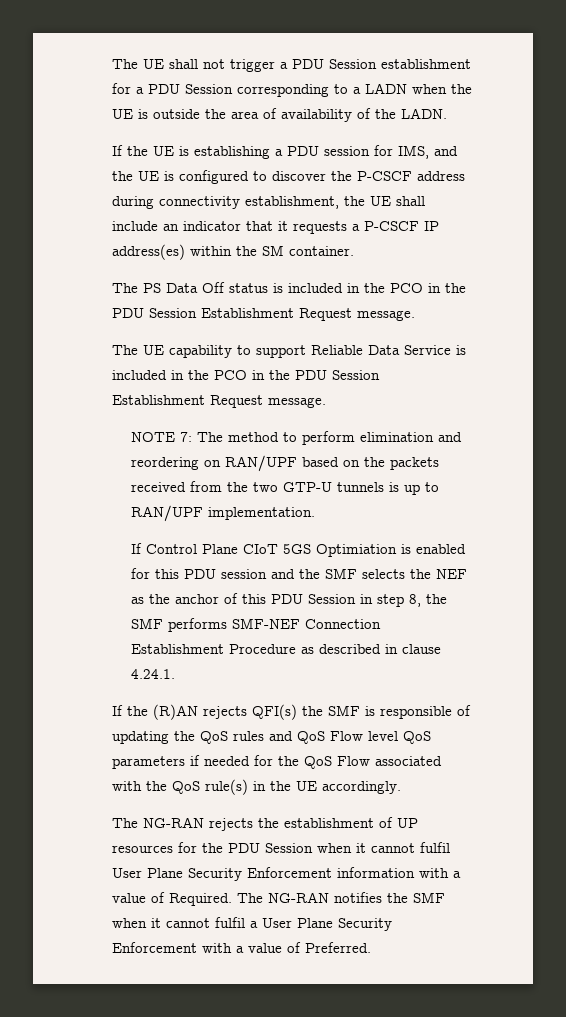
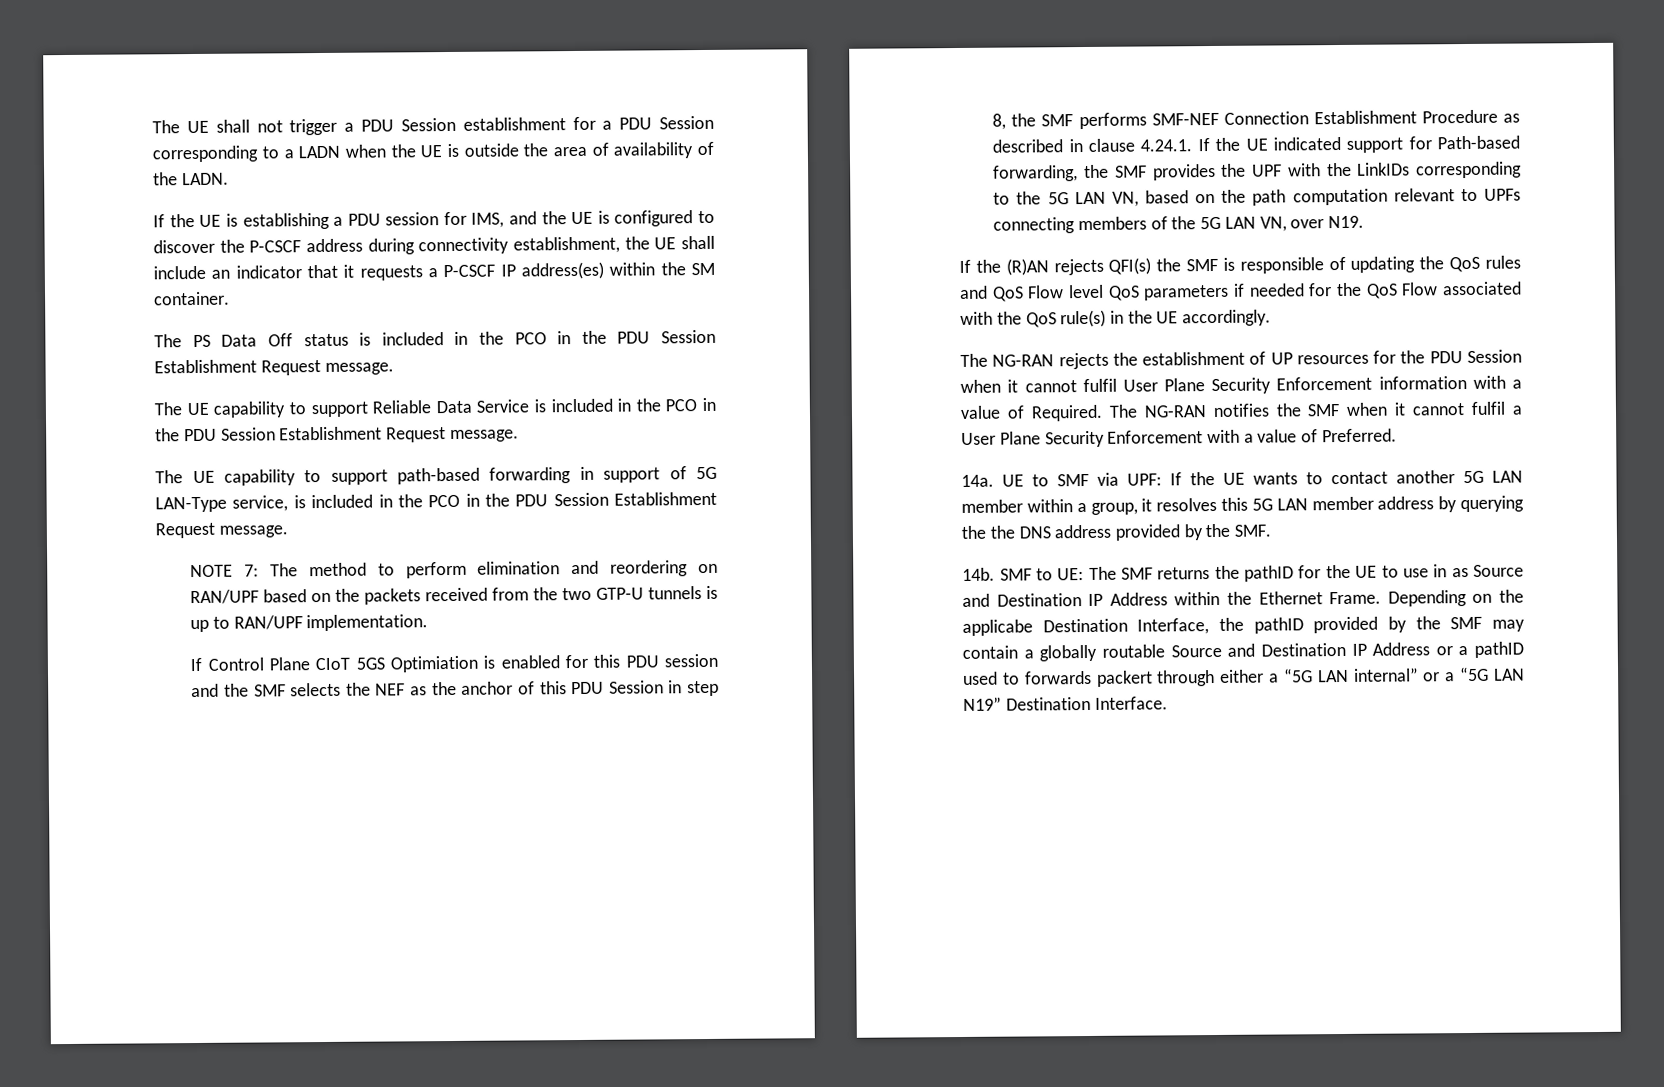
(327, 402) none -> [155,466,717,486] [155,491,717,513] [155,522,288,539] // The UE capability to support path-based forwarding in support of 5G LAN-Type service, is included in the PCO in the PDU Session Establishment Request message.
(176, 674) none -> [1197,135,1520,153] [993,161,1522,182] [993,188,1521,207] [993,215,1365,234] If the UE indicated support for Path-based forwarding, the SMF provides the UPF with the LinkIDs corresponding to the 5G LAN VN, based on the path computation relevant to UPFs connecting members of the 5G LAN VN, over N19.
(372, 947) none -> [961,470,1523,487] [961,495,1524,515] [961,523,1272,541] [962,564,1524,582] [962,589,1524,607] [962,616,1525,636] [962,641,1524,662] [963,666,1525,687] [963,696,1168,711] // 14a. UE to SMF via UPF: If the UE wants to contact another 5G LAN member within a group, it resolves this 5G LAN member address by querying the the DNS address provided by the SMF. // 14b. SMF to UE: The SMF returns the pathID for the UE to use in as Source and Destination IP Address within the Ethernet Frame. Depending on the applicabe Destination Interface, the pathID provided by the SMF may contain a globally routable Source and Destination IP Address or a pathID used to forwards packert through either a “5G LAN internal” or a “5G LAN N19” Destination Interface.

